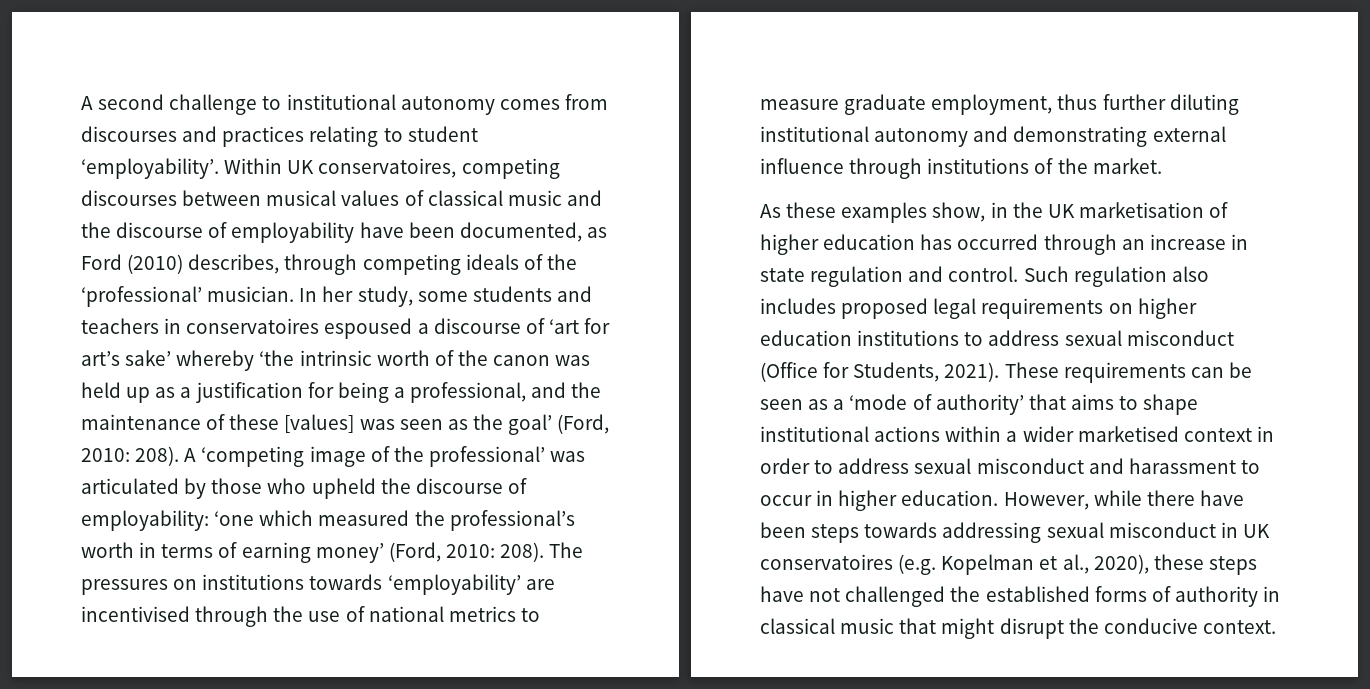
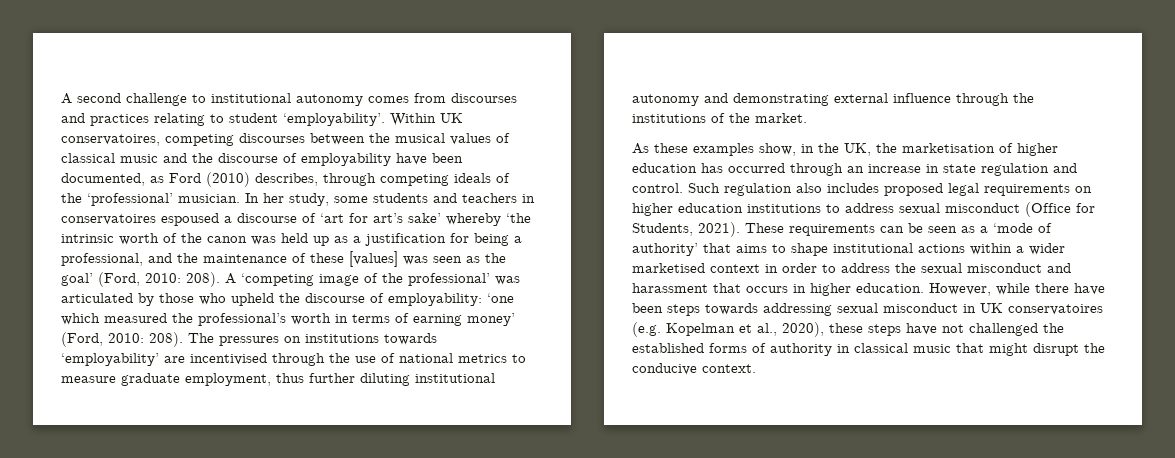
(262, 198) none -> [369,133,390,143] the
(923, 168) none -> [1013,93,1034,103] the
[1047,204,1075,218] UK -> [844,143,897,156] UK, the
(910, 466) none -> [895,263,916,273] the
[1240,460,1260,474] [760,495,812,506] to occur -> [713,283,788,293] that occurs

